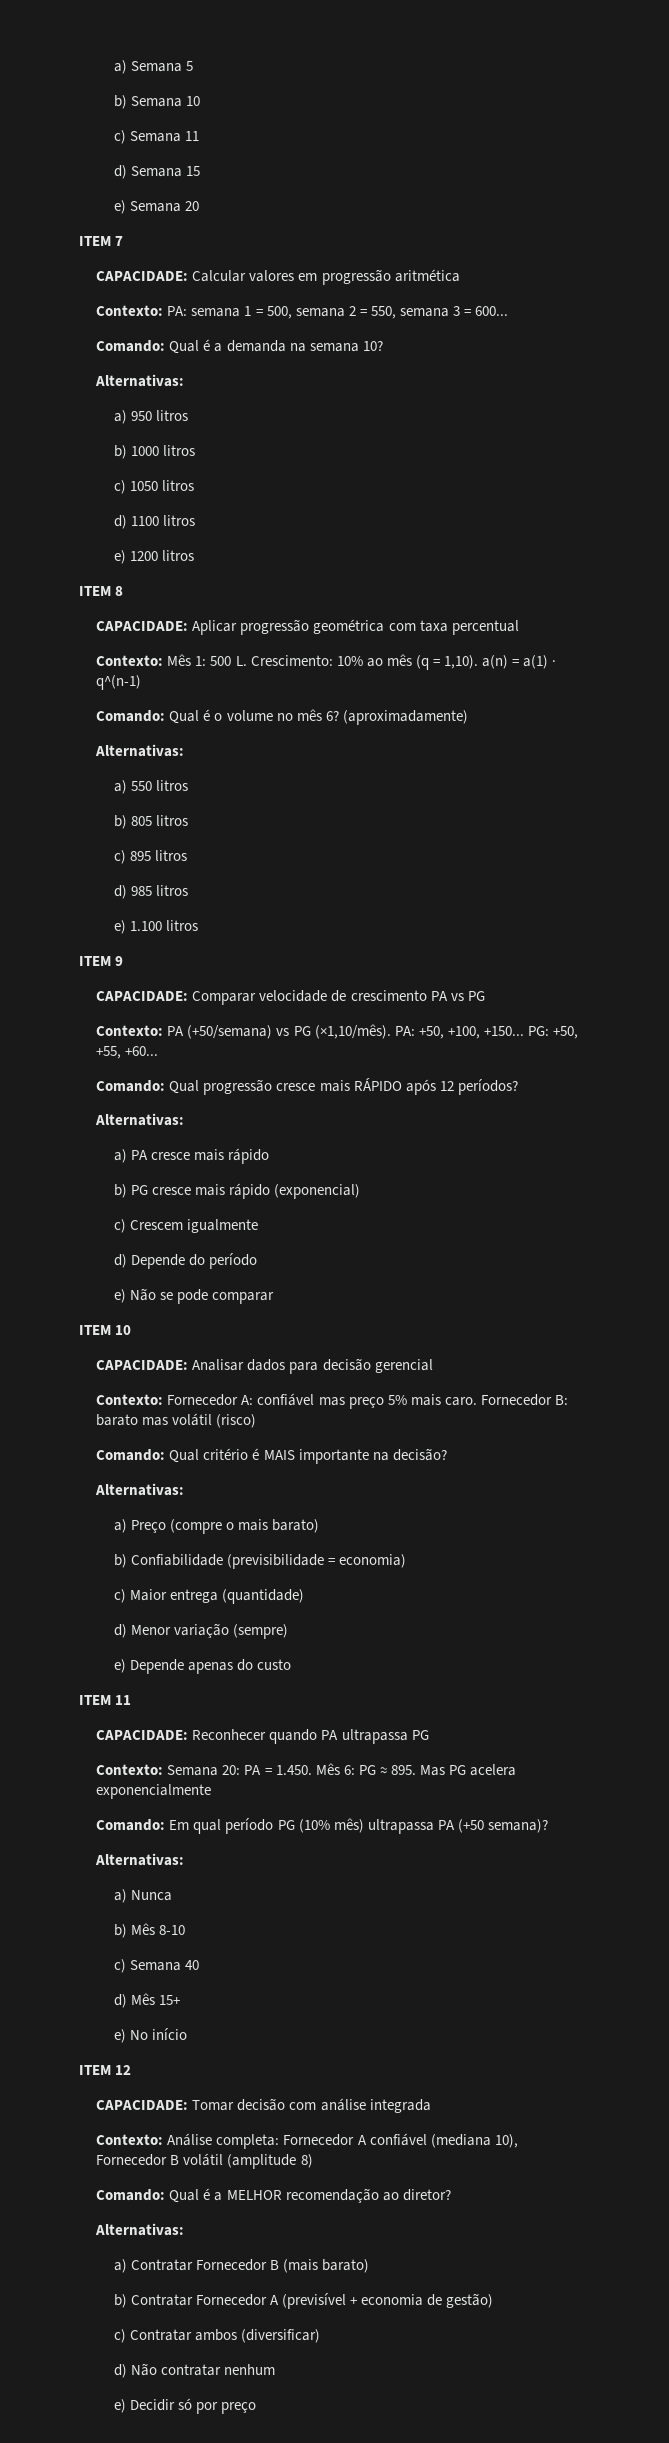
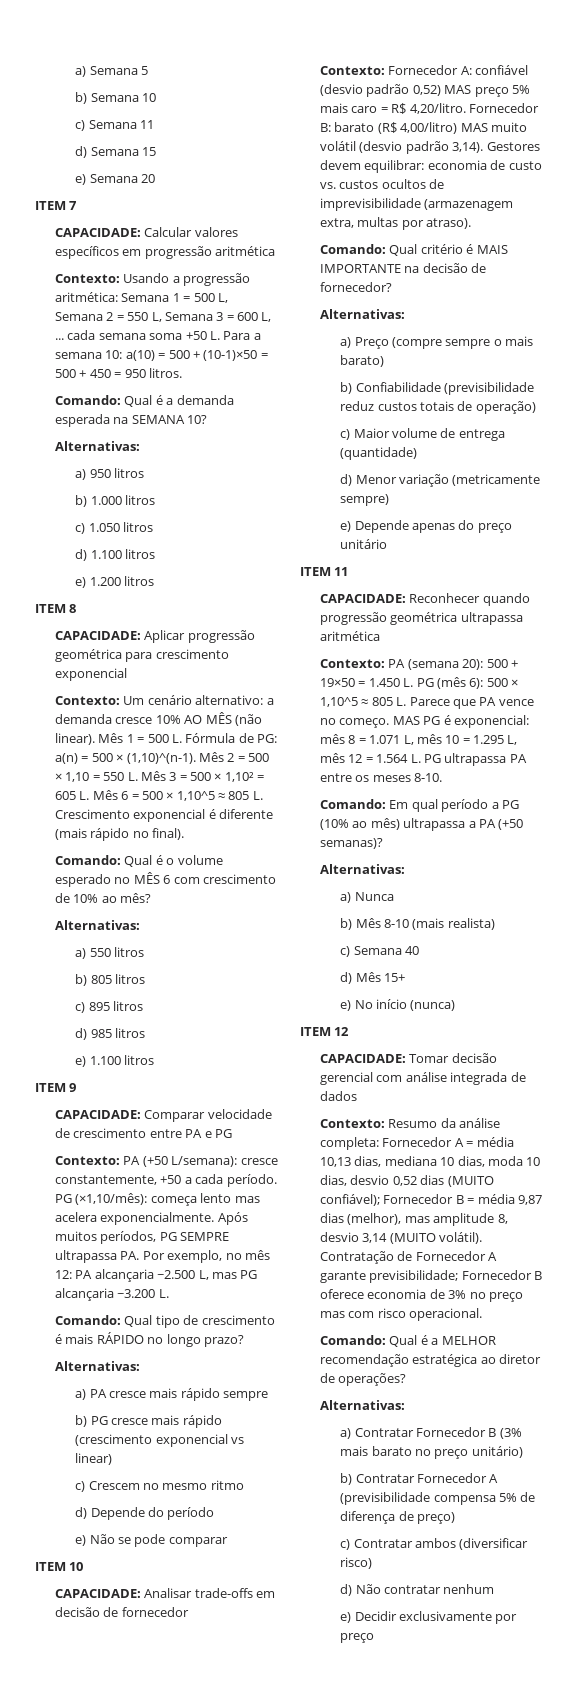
(295, 276) none -> [55,246,120,259] específicos
[167,306,508,319] PA: semana 1 = 500, semana 2 = 550, semana 3 = 600... -> [123,273,251,286] [55,292,228,303] [55,312,272,322] [55,330,261,340] [55,350,268,361] [55,368,182,378] Usando a progressão aritmética: Semana 1 = 500 L, Semana 2 = 550 L, Semana 3 = 600 L, ... cada semana soma +50 L. Para a semana 10: a(10) = 500 + (10-1)×50 = 500 + 450 = 950 litros.
[289,343,359,352] na semana -> [55,414,185,427] esperada na SEMANA
[130,445,195,456] [113,480,194,494] [113,515,195,529] [113,550,158,564] 1000 litros // c) 1050 litros // d) 1100 litros // e) 1200 -> [90,495,155,505] [75,522,153,534] [75,549,155,561] [75,577,121,588] 1.000 litros // c) 1.050 litros // d) 1.100 litros // e) 1.200
[388,620,519,635] [96,654,557,670] [96,675,142,690] com taxa percentual // Contexto: Mês 1: 500 L. Crescimento: 10% ao mês (q = 1,10). a(n) = a(1) · q^(n-1) -> [125,649,229,662] [55,668,128,681] [55,695,274,705] [55,712,262,726] [55,733,278,745] [55,752,270,764] [55,771,265,782] [55,790,263,801] [55,809,274,822] [55,828,185,841] para crescimento exponencial // Contexto: Um cenário alternativo: a demanda cresce 10% AO MÊS (não linear). Mês 1 = 500 L. Fórmula de PG: a(n) = 500 × (1,10)^(n-1). Mês 2 = 500 × 1,10 = 550 L. Mês 3 = 500 × 1,10² = 605 L. Mês 6 = 500 × 1,10^5 ≈ 805 L. Crescimento exponencial é diferente (mais rápido no final).
[276,709,468,725] no mês 6? (aproximadamente) -> [55,872,276,887] [55,893,152,903] esperado no MÊS 6 com crescimento de 10% ao mês?
[430,991,464,1001] PA vs -> [149,1129,212,1138] entre PA e
[187,1024,578,1039] [96,1046,159,1059] [96,1078,518,1095] (+50/semana) vs PG (×1,10/mês). PA: +50, +100, +150... PG: +50, +55, +60... // Comando: Qual progressão cresce mais RÁPIDO após 12 períodos? -> [142,1156,278,1167] [55,1174,277,1187] [55,1193,260,1206] [55,1212,248,1225] [55,1231,230,1244] [55,1250,270,1263] [55,1269,258,1282] [55,1288,169,1301] [55,1315,275,1328] [55,1332,244,1347] (+50 L/semana): cresce constantemente, +50 a cada período. PG (×1,10/mês): começa lento mas acelera exponencialmente. Após muitos períodos, PG SEMPRE ultrapassa PA. Por exemplo, no mês 12: PA alcançaria ~2.500 L, mas PG alcançaria ~3.200 L. // Comando: Qual tipo de crescimento é mais RÁPIDO no longo prazo?
(269, 1156) none -> [223,1391,269,1401] sempre
[273,1184,360,1199] (exponencial) -> [75,1434,244,1447] [75,1453,113,1465] (crescimento exponencial vs linear)
[186,1219,258,1233] igualmente -> [142,1480,244,1490] no mesmo ritmo
[247,1358,433,1374] dados para decisão gerencial -> [194,1588,276,1598] [55,1607,189,1617] trade-offs em decisão de fornecedor
[318,1394,568,1409] [96,1413,257,1428] mas preço 5% mais caro. Fornecedor B: barato mas volátil (risco) -> [320,84,530,97] [320,103,539,114] [320,122,527,134] [320,141,540,154] [320,160,542,173] [320,179,445,189] [320,198,514,211] [320,217,472,230] (desvio padrão 0,52) MAS preço 5% mais caro = R$ 4,20/litro. Fornecedor B: barato (R$ 4,00/litro) MAS muito volátil (desvio padrão 3,14). Gestores devem equilibrar: economia de custo vs. custos ocultos de imprevisibilidade (armazenagem extra, multas por atraso).
[298,1448,447,1464] importante na decisão? -> [320,263,487,273] [320,282,393,292] IMPORTANTE na decisão de fornecedor?
(222, 1526) none -> [445,339,491,349] sempre
[327,1554,406,1568] = economia) -> [340,401,536,414] reduz custos totais de operação)
(167, 1595) none -> [391,428,456,438] volume de
[232,1624,288,1639] (sempre) -> [452,474,541,486] [340,494,390,506] (metricamente sempre)
[256,1659,291,1670] custo -> [477,523,512,533] [340,539,388,549] preço unitário
[321,1729,429,1744] [96,1763,516,1776] [96,1784,212,1799] PA ultrapassa PG // Contexto: Semana 20: PA = 1.450. Mês 6: PG ≈ 895. Mas PG acelera exponencialmente -> [320,612,523,625] [320,631,381,641] [320,659,518,670] [320,677,519,689] [320,697,534,709] [320,715,529,728] [320,734,518,745] [320,753,527,766] [320,773,443,782] progressão geométrica ultrapassa aritmética // Contexto: PA (semana 20): 500 + 19×50 = 1.450 L. PG (mês 6): 500 × 1,10^5 ≈ 805 L. Parece que PA vence no começo. MAS PG é exponencial: mês 8 = 1.071 L, mês 10 = 1.295 L, mês 12 = 1.564 L. PG ultrapassa PA entre os meses 8-10.
(274, 1826) none -> [491,802,499,809] a
(330, 1826) none -> [352,821,368,828] ao
[437,1819,548,1833] PA (+50 semana)? -> [468,819,524,830] [320,838,384,849] a PA (+50 semanas)?
(185, 1930) none -> [412,918,495,930] (mais realista)
(187, 2034) none -> [410,1000,456,1011] (nunca)
(286, 2104) none -> [320,1072,374,1085] gerencial
[96,2133,518,2149] [96,2153,313,2169] // Contexto: Análise completa: Fornecedor A confiável (mediana 10), Fornecedor B volátil (amplitude 8) -> [510,1072,526,1082] [320,1091,358,1101] [320,1118,501,1128] [320,1137,514,1150] [320,1156,541,1167] [320,1175,494,1187] [320,1194,542,1206] [320,1213,508,1226] [320,1232,483,1244] [320,1251,498,1264] [320,1270,543,1283] [320,1289,523,1302] [320,1308,483,1321] de dados // Contexto: Resumo da análise completa: Fornecedor A = média 10,13 dias, mediana 10 dias, moda 10 dias, desvio 0,52 dias (MUITO confiável); Fornecedor B = média 9,87 dias (melhor), mas amplitude 8, desvio 3,14 (MUITO volátil). Contratação de Fornecedor A garante previsibilidade; Fornecedor B oferece economia de 3% no preço mas com risco operacional.
[382,2189,451,2201] ao diretor? -> [412,1354,542,1367] [320,1373,407,1386] estratégica ao diretor de operações?
[282,2259,369,2273] [113,2293,494,2309] (mais barato) // b) Contratar Fornecedor A (previsível + economia de gestão) -> [499,1428,522,1439] [340,1446,523,1459] [340,1473,499,1485] [340,1492,536,1505] [340,1511,455,1524] (3% mais barato no preço unitário) // b) Contratar Fornecedor A (previsibilidade compensa 5% de diferença de preço)
[240,2329,320,2343] (diversificar) -> [459,1538,529,1550] [340,1557,373,1569] (diversificar risco)
[177,2398,192,2410] só -> [398,1611,492,1621] exclusivamente

